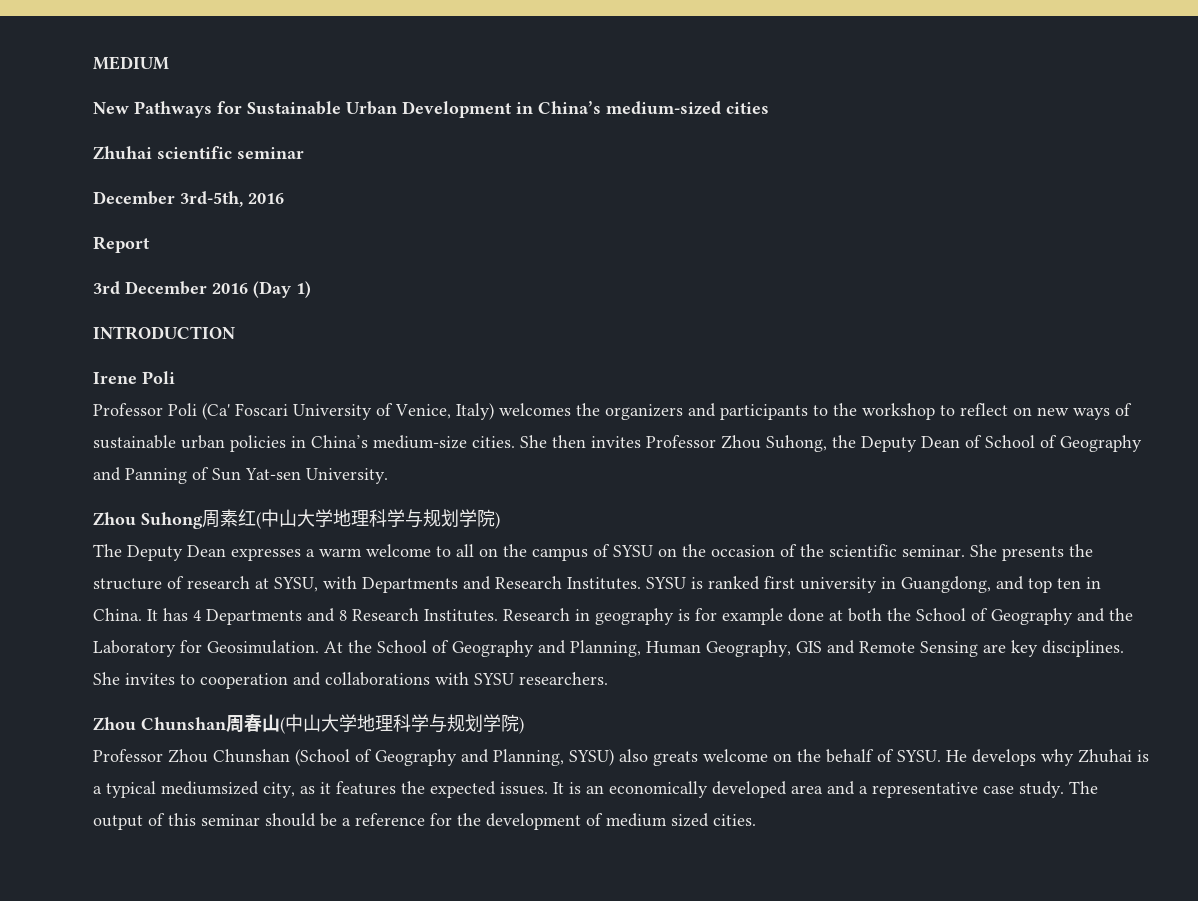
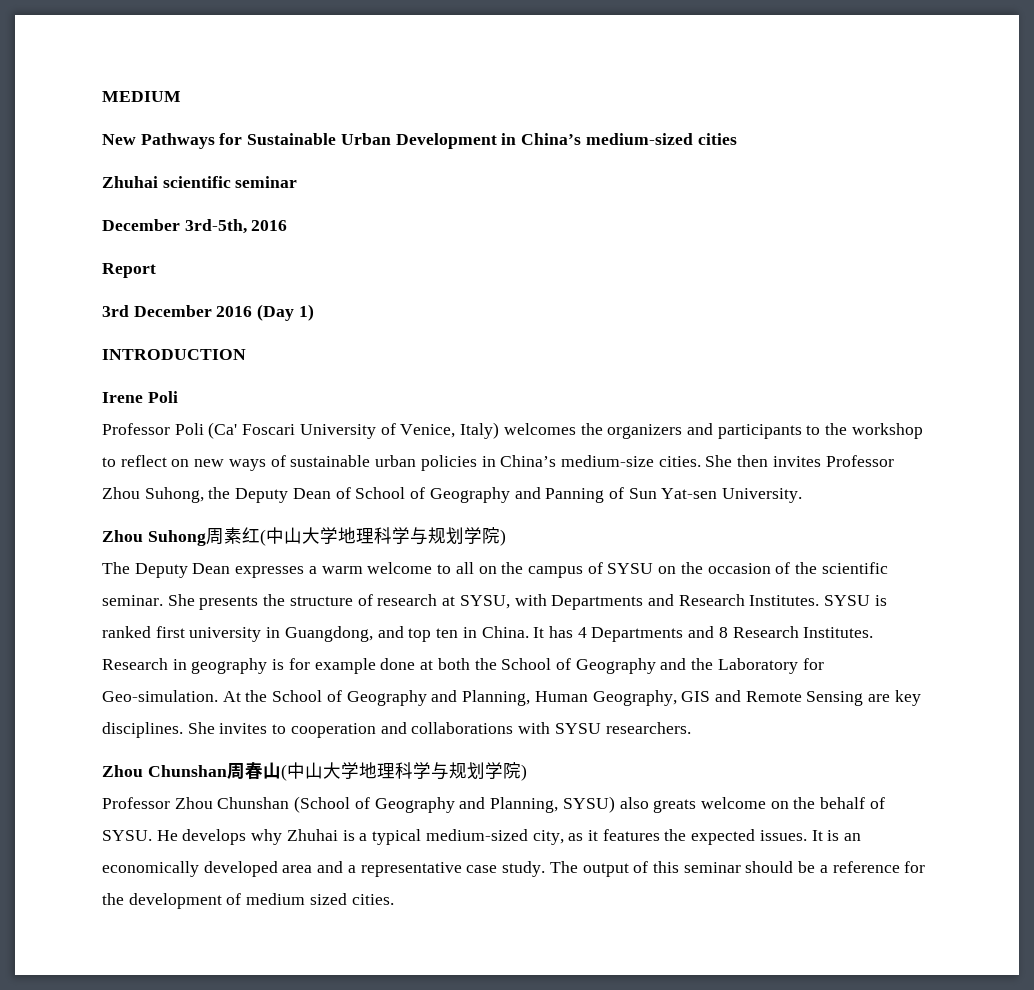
[207,640,319,654] Geosimulation. -> [102,690,218,702] Geo-simulation.
[161,781,259,795] mediumsized -> [425,829,528,841] medium-sized

